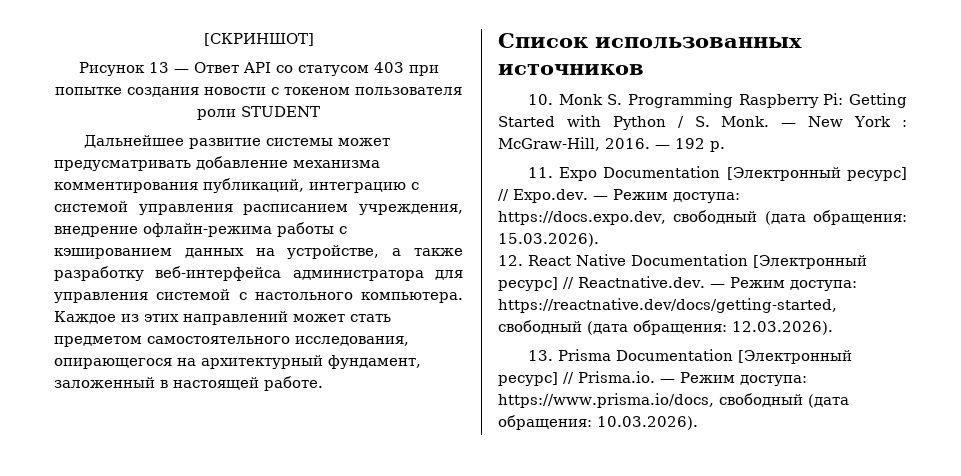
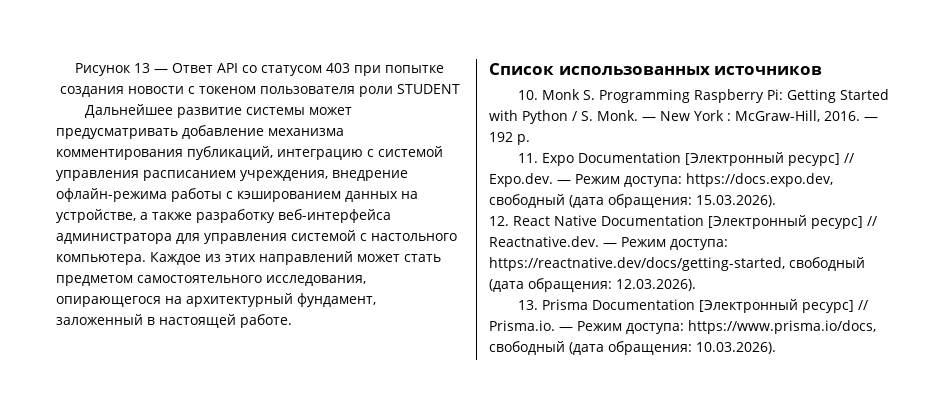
[203,33,314,46] [СКРИНШОТ] // -> (75, 69) none

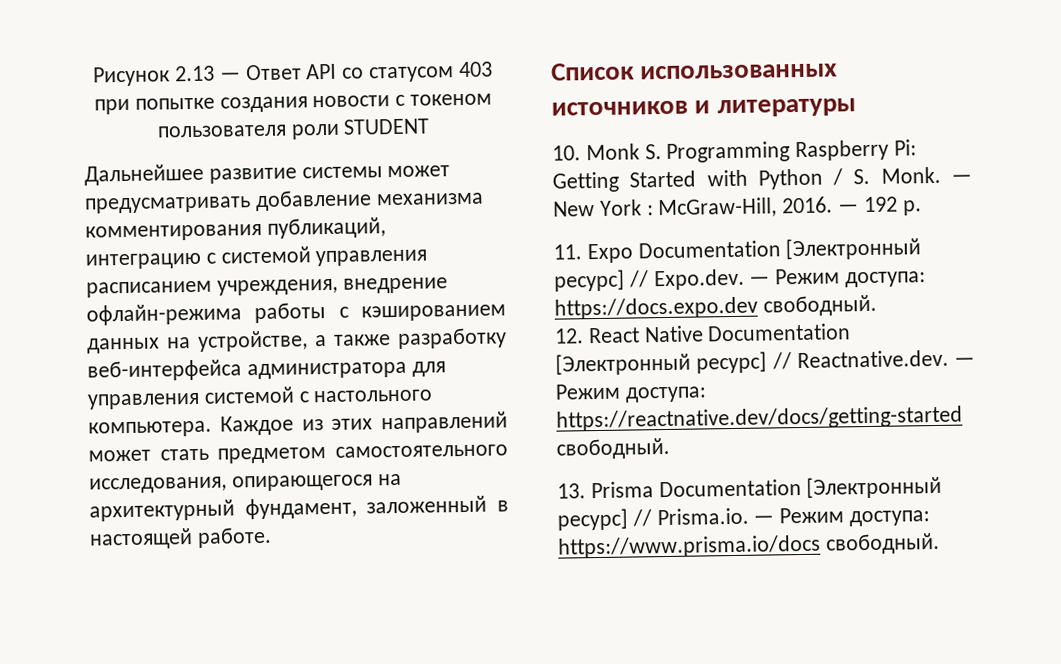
[134,63,150,73] 13 -> [174,65,215,82] 2.13
(823, 70) none -> [694,98,856,118] и литературы
[686,173,833,187] [489,194,776,208] https://docs.expo.dev, свободный (дата обращения: 15.03.2026). -> [554,294,877,320] https://docs.expo.dev свободный.
[489,257,865,271] [489,278,696,292] https://reactnative.dev/docs/getting-started, свободный (дата обращения: 12.03.2026). -> [556,405,963,432] [556,437,670,460] https://reactnative.dev/docs/getting-started свободный.
[688,320,876,334] [489,341,776,355] https://www.prisma.io/docs, свободный (дата обращения: 10.03.2026). -> [558,532,940,559] https://www.prisma.io/docs свободный.

